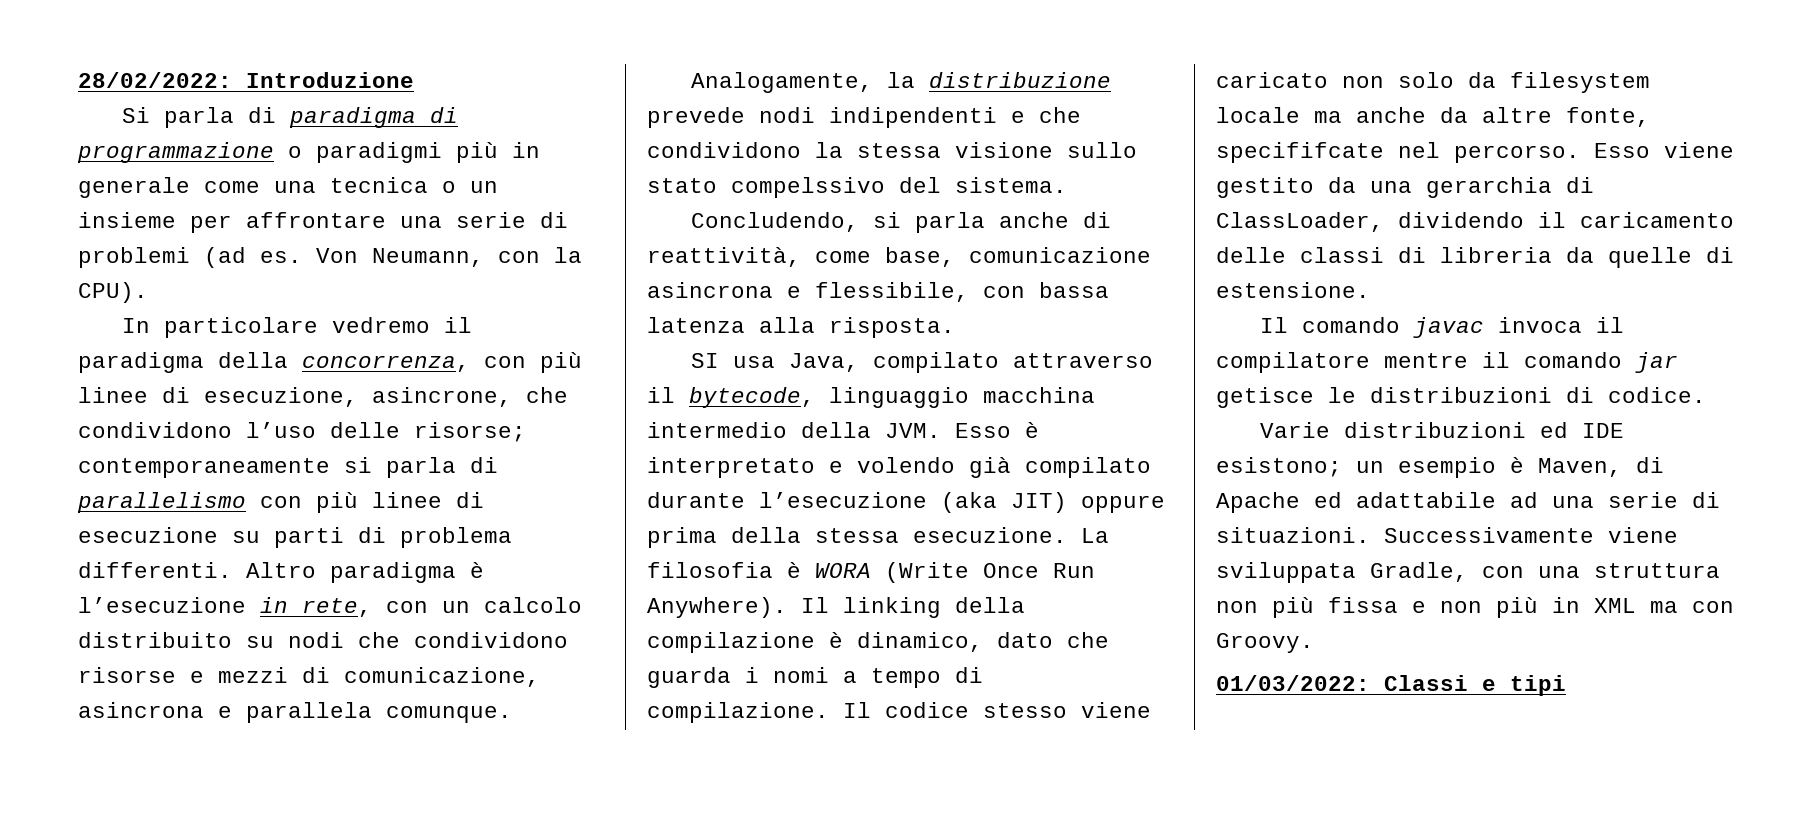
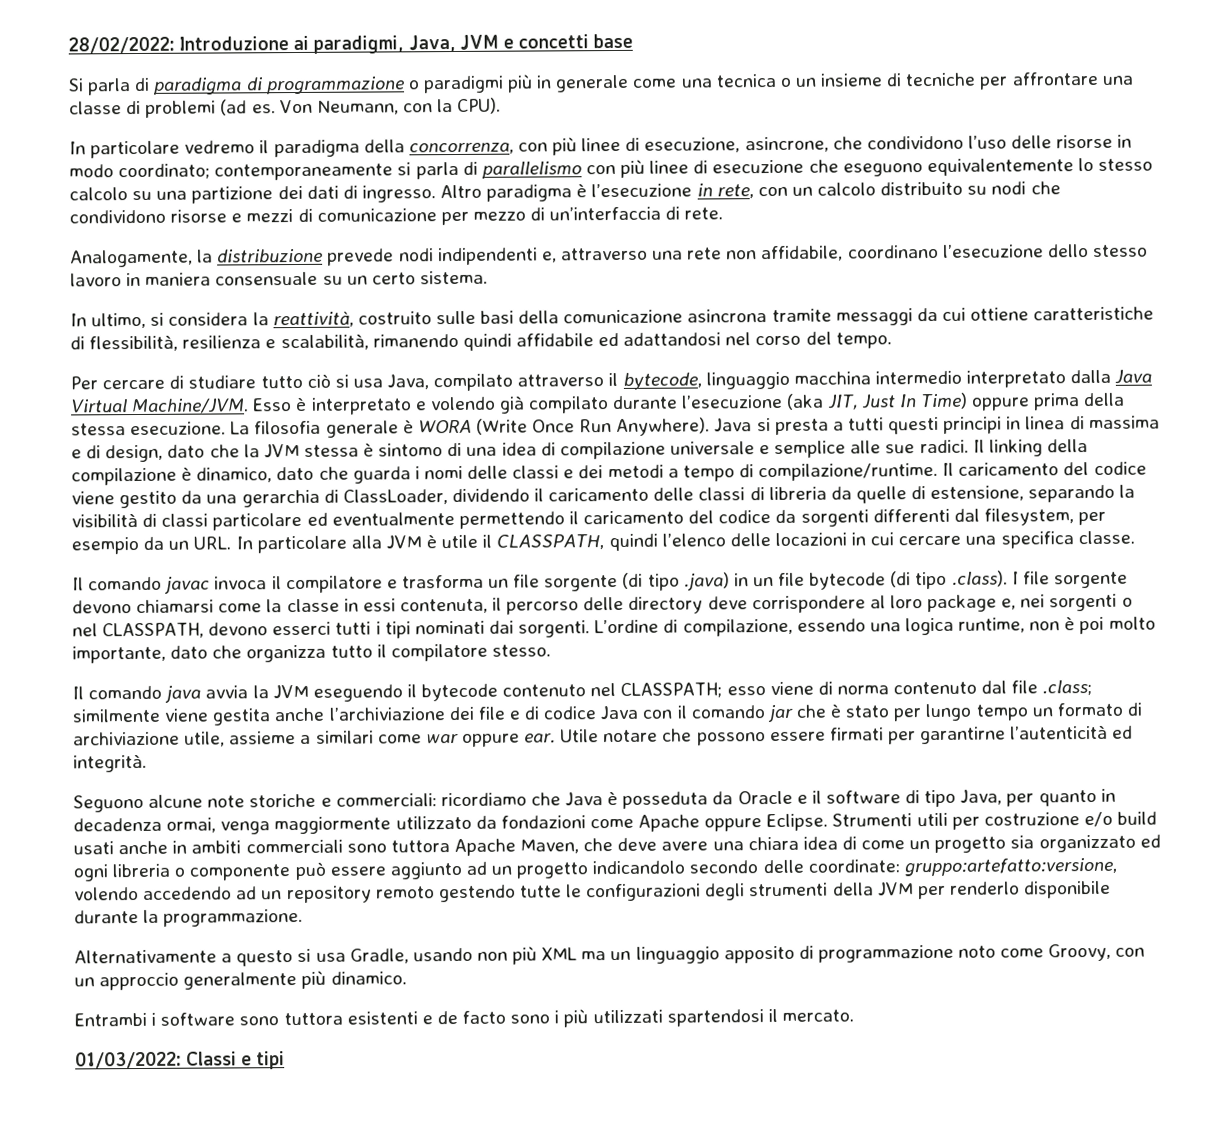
(414, 80) none -> [293,33,634,54] ai paradigmi, Java, JVM e concetti base
(176, 220) none -> [886,72,977,87] di tecniche
[456,212,526,228] serie -> [69,101,122,115] classe
[414,422,526,442] risorse; -> [1056,134,1133,149] [69,163,211,180] risorse in modo coordinato;
[232,527,512,548] [78,562,232,578] su parti di problema differenti. -> [808,157,1154,177] [69,185,436,204] che eseguono equivalentemente lo stesso calcolo su una partizione dei dati di ingresso.
[344,667,540,687] [78,702,512,723] comunicazione, asincrona e parallela comunque. -> [316,206,724,226] comunicazione per mezzo di un’interfaccia di rete.
[1011,107,1081,123] [647,142,1137,158] [647,177,1067,198] [690,212,1111,233] [647,247,1151,267] [647,282,1109,302] [647,317,955,338] [690,353,719,368] e che condividono la stessa visione sullo stato compelssivo del sistema. // Concludendo, si parla anche di reattività, come base, comunicazione asincrona e flessibile, con bassa latenza alla risposta. // SI -> [541,244,1148,263] [70,270,488,287] [70,306,1155,329] [70,331,892,352] [70,374,349,390] e, attraverso una rete non affidabile, coordinano l’esecuzione dello stesso lavoro in maniera consensuale su un certo sistema. // In ultimo, si considera la reattività, costruito sulle basi della comunicazione asincrona tramite messaggi da cui ottiene caratteristiche di flessibilità, resilienza e scalabilità, rimanendo quindi affidabile ed adattandosi nel corso del tempo. // Per cercare di studiare tutto ciò si
[801,422,941,438] della JVM. -> [966,369,1153,388] [70,398,250,415] interpretato dalla Java Virtual Machine/JVM.
[1011,492,1067,513] JIT) -> [826,392,968,410] JIT, Just In Time)
(773, 570) none -> [325,420,399,438] generale
(787, 607) none -> [714,415,1160,436] [71,439,969,463] Java si presta a tutti questi principi in linea di massima e di design, dato che la JVM stessa è sintomo di una idea di compilazione universale e semplice alle sue radici.
[843,667,983,688] [647,702,1151,723] [1216,72,1650,93] [1216,107,1650,127] [1216,142,1650,163] a tempo di compilazione. Il codice stesso viene caricato non solo da filesystem locale ma anche da altre fonte, specififcate nel percorso. Esso -> [467,461,1147,482] delle classi e dei metodi a tempo di compilazione/runtime. Il caricamento del codice
[1216,282,1370,298] estensione. -> [930,484,1136,503] [71,508,1107,531] [71,530,1135,555] estensione, separando la visibilità di classi particolare ed eventualmente permettendo il caricamento del codice da sorgenti differenti dal filesystem, per esempio da un URL. In particolare alla JVM è utile il CLASSPATH, quindi l’elenco delle locazioni in cui cercare una specifica classe.
[1384,352,1678,373] [1216,387,1706,408] [1259,422,1624,438] [1216,457,1664,478] [1216,492,1720,513] [1216,527,1678,543] [1216,562,1720,583] [1216,597,1734,618] [1216,633,1314,653] mentre il comando jar getisce le distribuzioni di codice. // Varie distribuzioni ed IDE esistono; un esempio è Maven, di Apache ed adattabile ad una serie di situazioni. Successivamente viene sviluppata Gradle, con una struttura non più fissa e non più in XML ma con Groovy. -> [386,570,1128,592] [72,593,1133,615] [72,616,1156,639] [72,643,551,664] [72,680,1093,703] [72,702,1142,726] [73,724,1134,747] [73,753,147,773] [73,788,1116,813] [73,811,1158,835] [73,834,1161,857] [73,857,1117,882] [74,880,1112,904] [74,908,304,927] [74,943,1146,967] [74,970,407,991] [74,1008,854,1028] e trasforma un file sorgente (di tipo .java) in un file bytecode (di tipo .class). I file sorgente devono chiamarsi come la classe in essi contenuta, il percorso delle directory deve corrispondere al loro package e, nei sorgenti o nel CLASSPATH, devono esserci tutti i tipi nominati dai sorgenti. L’ordine di compilazione, essendo una logica runtime, non è poi molto importante, dato che organizza tutto il compilatore stesso. // Il comando java avvia la JVM eseguendo il bytecode contenuto nel CLASSPATH; esso viene di norma contenuto dal file .class; similmente viene gestita anche l’archiviazione dei file e di codice Java con il comando jar che è stato per lungo tempo un formato di archiviazione utile, assieme a similari come war oppure ear. Utile notare che possono essere firmati per garantirne l’autenticità ed integrità. // Seguono alcune note storiche e commerciali: ricordiamo che Java è posseduta da Oracle e il software di tipo Java, per quanto in decadenza ormai, venga maggiormente utilizzato da fondazioni come Apache oppure Eclipse. Strumenti utili per costruzione e/o build usati anche in ambiti commerciali sono tuttora Apache Maven, che deve avere una chiara idea di come un progetto sia organizzato ed ogni libreria o componente può essere aggiunto ad un progetto indicandolo secondo delle coordinate: gruppo:artefatto:versione, volendo accedendo ad un repository remoto gestendo tutte le configurazioni degli strumenti della JVM per renderlo disponibile durante la programmazione. // Alternativamente a questo si usa Gradle, usando non più XML ma un linguaggio apposito di programmazione noto come Groovy, con un approccio generalmente più dinamico. // Entrambi i software sono tuttora esistenti e de facto sono i più utilizzati spartendosi il mercato.

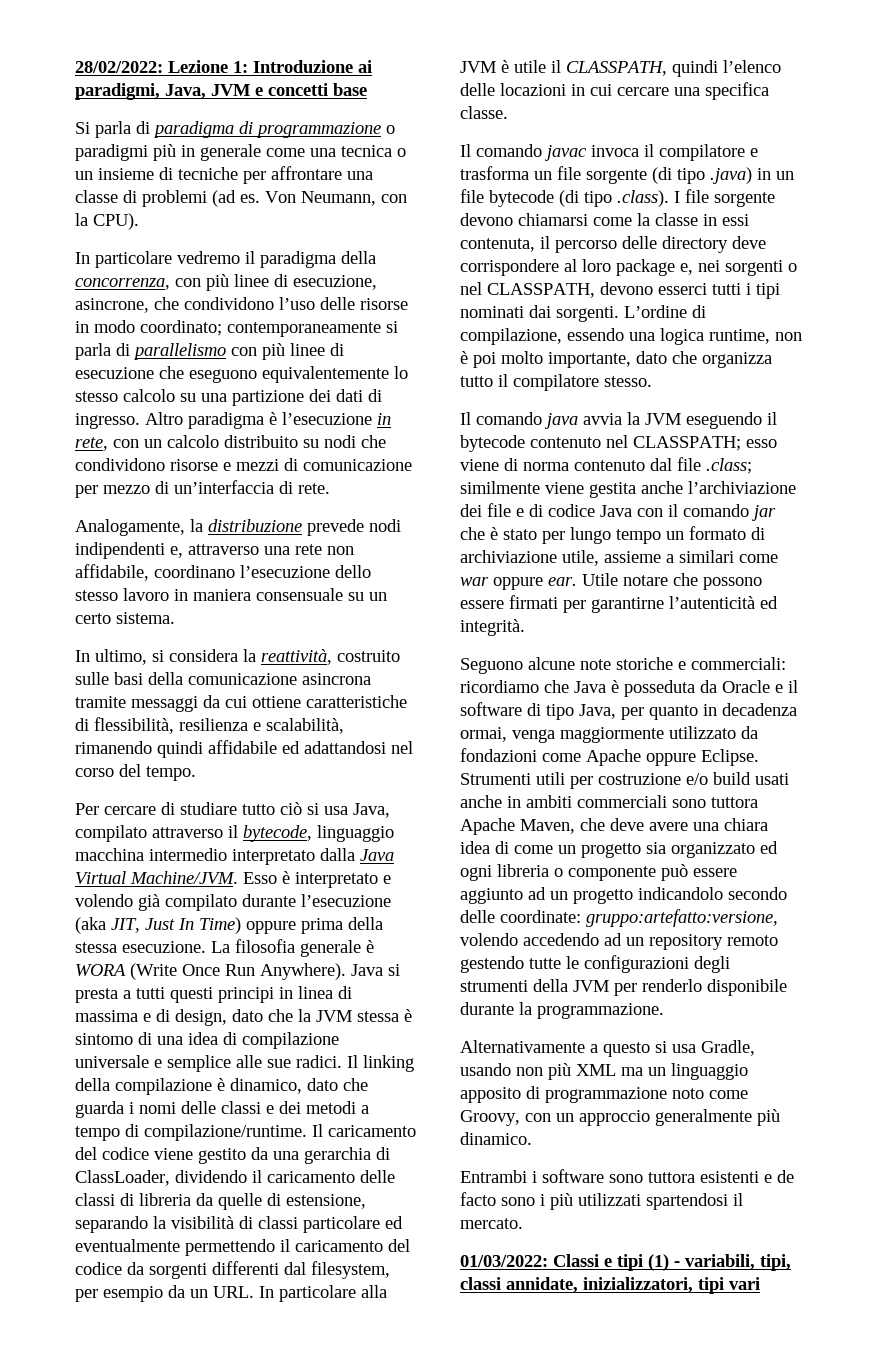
(175, 45) none -> [168,60,248,73] Lezione 1:
(286, 1060) none -> [648,1254,791,1271] [460,1277,760,1294] (1) - variabili, tipi, classi annidate, inizializzatori, tipi vari

